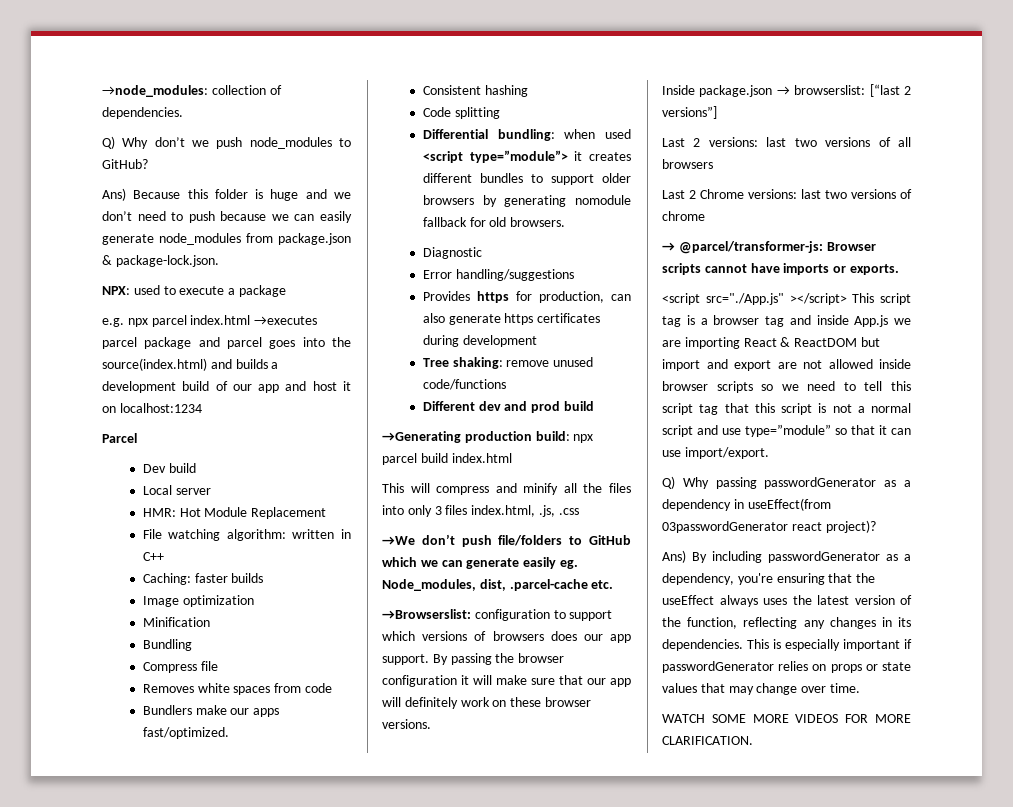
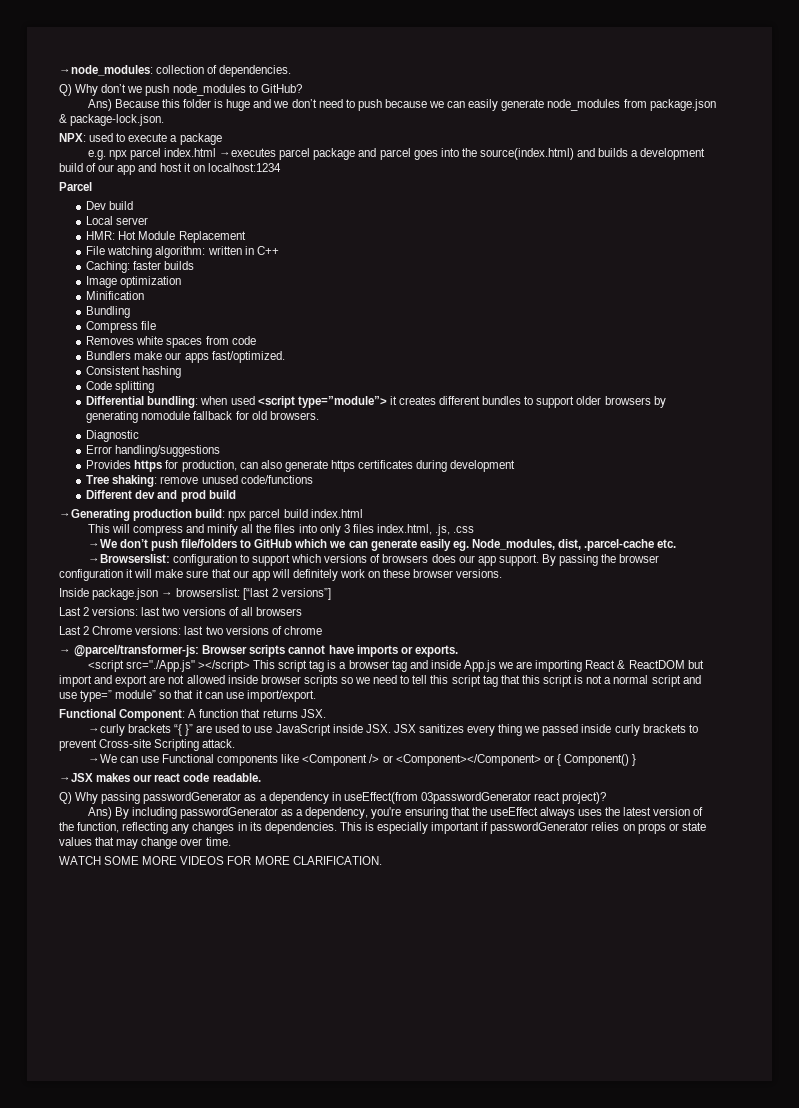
[745,424,831,437] type=”module” -> [80,690,157,702] type=” module”
(769, 453) none -> [59,709,326,721] [87,724,698,736] [59,739,236,751] [87,754,637,766] [59,773,261,782] // Functional Component: A function that returns JSX. // →curly brackets “{ }” are used to use JavaScript inside JSX. JSX sanitizes every thing we passed inside curly brackets to prevent Cross-site Scripting attack. // →We can use Functional components like <Component /> or <Component></Component> or { Component() } // →JSX makes our react code readable.

